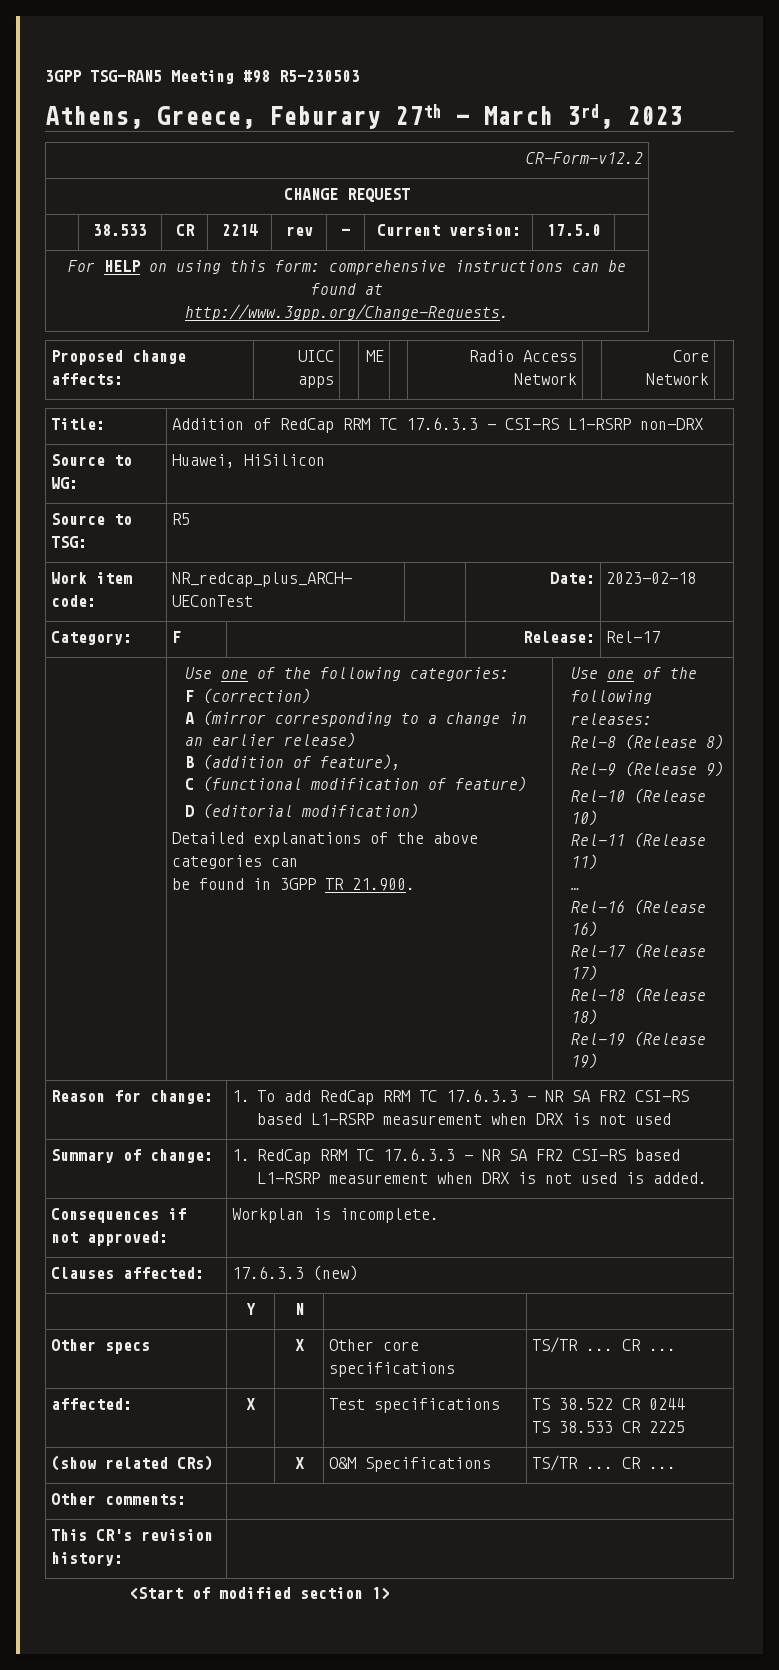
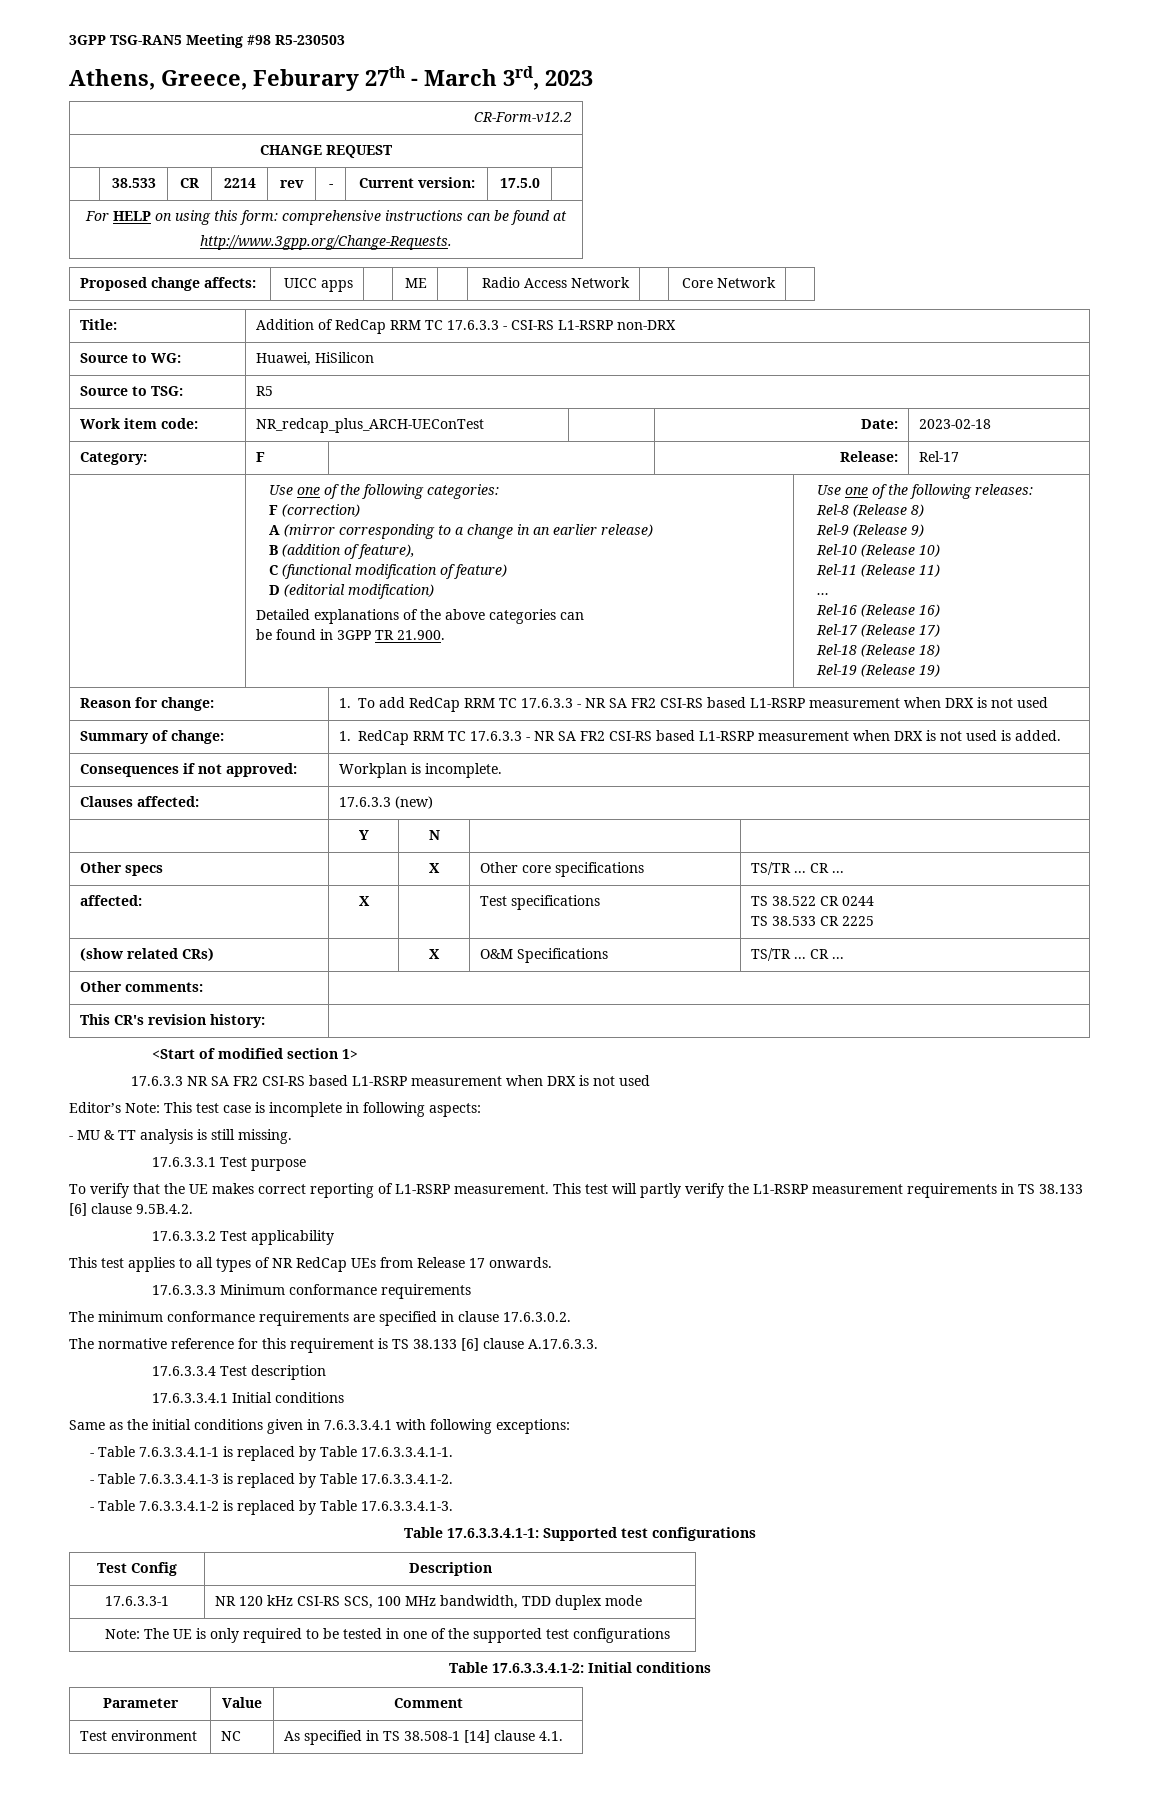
(390, 1593) none -> [131,1075,651,1086] [69,1102,481,1117] [69,1129,292,1144] [151,1157,306,1171] [69,1183,1083,1198] [69,1203,193,1216] [151,1230,334,1245] [69,1257,552,1272] [151,1284,471,1299] [69,1311,571,1326] [69,1338,598,1353] [151,1365,326,1380] [151,1392,344,1403] [69,1419,570,1434] [89,1446,453,1461] [89,1473,453,1488] [89,1500,453,1515] [403,1527,756,1541] [97,1562,177,1576] [408,1562,492,1576] [105,1596,169,1606] [215,1595,643,1610] [104,1628,670,1643] [448,1662,711,1673] [102,1698,179,1708] [222,1697,262,1708] [393,1698,463,1708] [80,1730,198,1741] [221,1731,242,1741] [284,1730,564,1745] // 17.6.3.3 NR SA FR2 CSI-RS based L1-RSRP measurement when DRX is not used // Editor’s Note: This test case is incomplete in following aspects: // - MU & TT analysis is still missing. // 17.6.3.3.1 Test purpose // To verify that the UE makes correct reporting of L1-RSRP measurement. This test will partly verify the L1-RSRP measurement requirements in TS 38.133 [6] clause 9.5B.4.2. // 17.6.3.3.2 Test applicability // This test applies to all types of NR RedCap UEs from Release 17 onwards. // 17.6.3.3.3 Minimum conformance requirements // The minimum conformance requirements are specified in clause 17.6.3.0.2. // The normative reference for this requirement is TS 38.133 [6] clause A.17.6.3.3. // 17.6.3.3.4 Test description // 17.6.3.3.4.1 Initial conditions // Same as the initial conditions given in 7.6.3.3.4.1 with following exceptions: // - Table 7.6.3.3.4.1-1 is replaced by Table 17.6.3.3.4.1-1. // - Table 7.6.3.3.4.1-3 is replaced by Table 17.6.3.3.4.1-2. // - Table 7.6.3.3.4.1-2 is replaced by Table 17.6.3.3.4.1-3. // Table 17.6.3.3.4.1-1: Supported test configurations // Test Config | Description // 17.6.3.3-1 | NR 120 kHz CSI-RS SCS, 100 MHz bandwidth, TDD duplex mode // Note: The UE is only required to be tested in one of the supported test configurations // Table 17.6.3.3.4.1-2: Initial conditions // Parameter | Value | Comment // Test environment | NC | As specified in TS 38.508-1 [14] clause 4.1.

